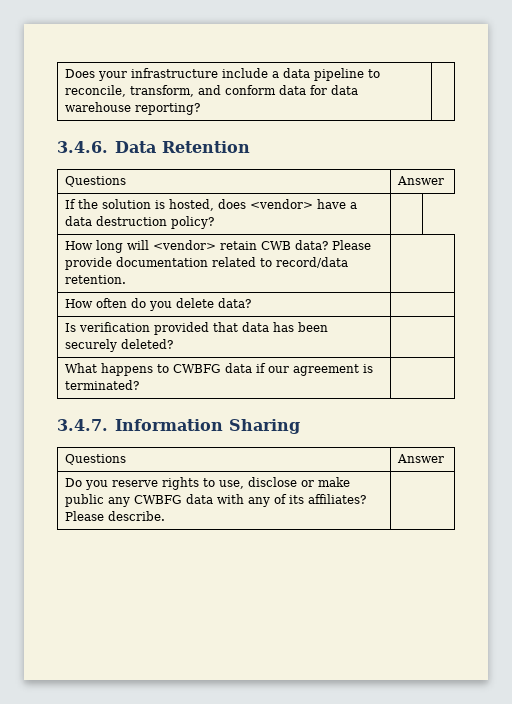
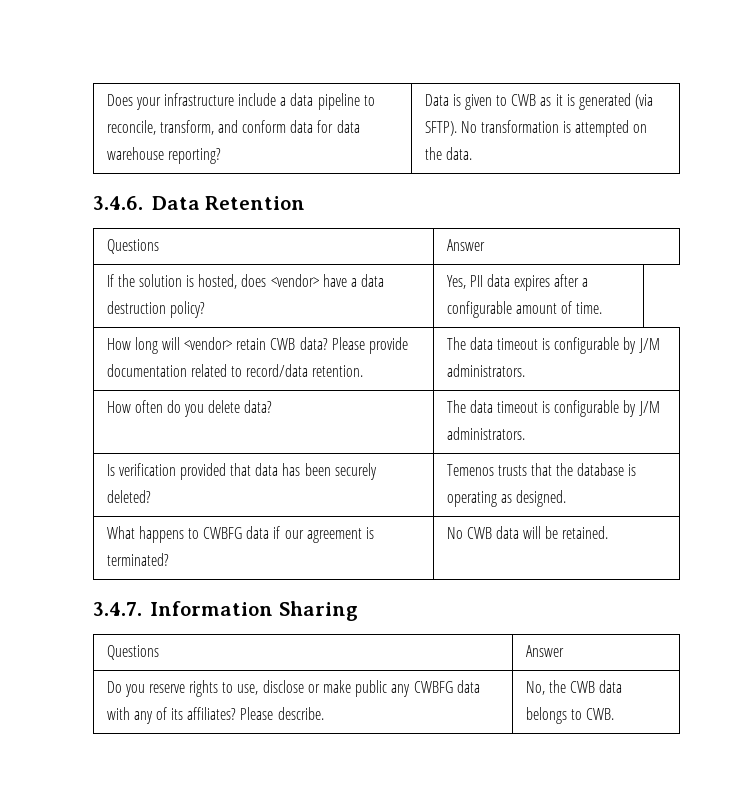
(201, 109) none -> [424,93,654,110] [424,120,648,137] [424,147,472,160] Data is given to CWB as it is generated (via SFTP). No transformation is attempted on the data.
(215, 222) none -> [446,274,589,291] [446,301,603,318] Yes, PII data expires after a configurable amount of time.
(127, 279) none -> [446,337,660,354] [446,364,525,377] The data timeout is configurable by J/M administrators.
(252, 303) none -> [446,400,660,417] [446,427,525,440] The data timeout is configurable by J/M administrators.
(174, 344) none -> [446,463,637,476] [446,490,566,507] Temenos trusts that the database is operating as designed.
(140, 385) none -> [446,526,609,539] No CWB data will be retained.
(166, 516) none -> [525,680,623,695] [525,707,614,724] No, the CWB data belongs to CWB.

